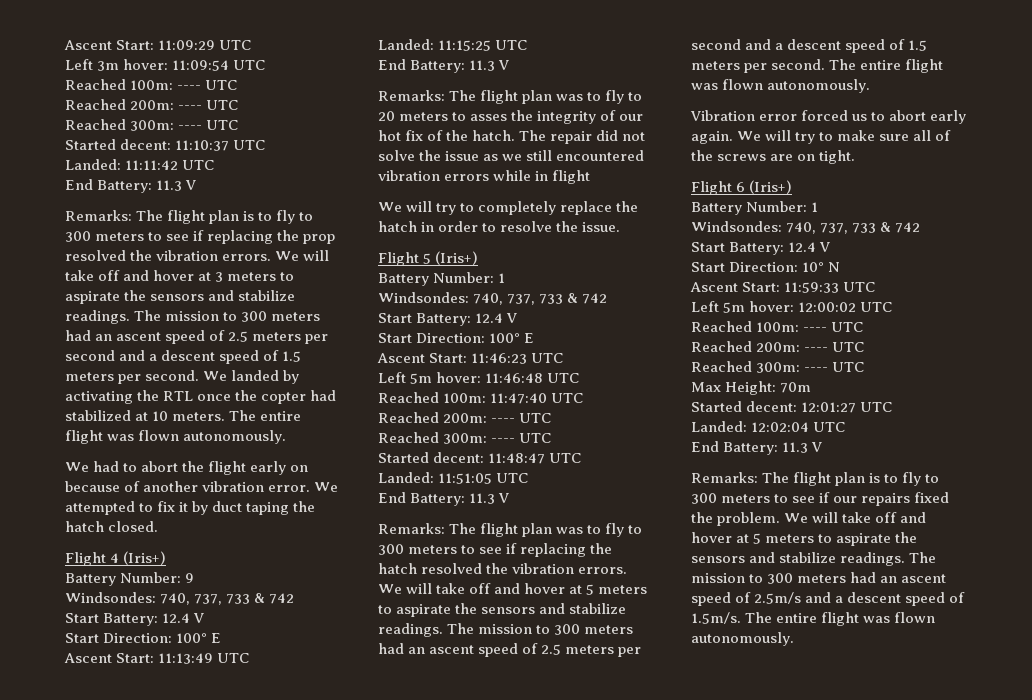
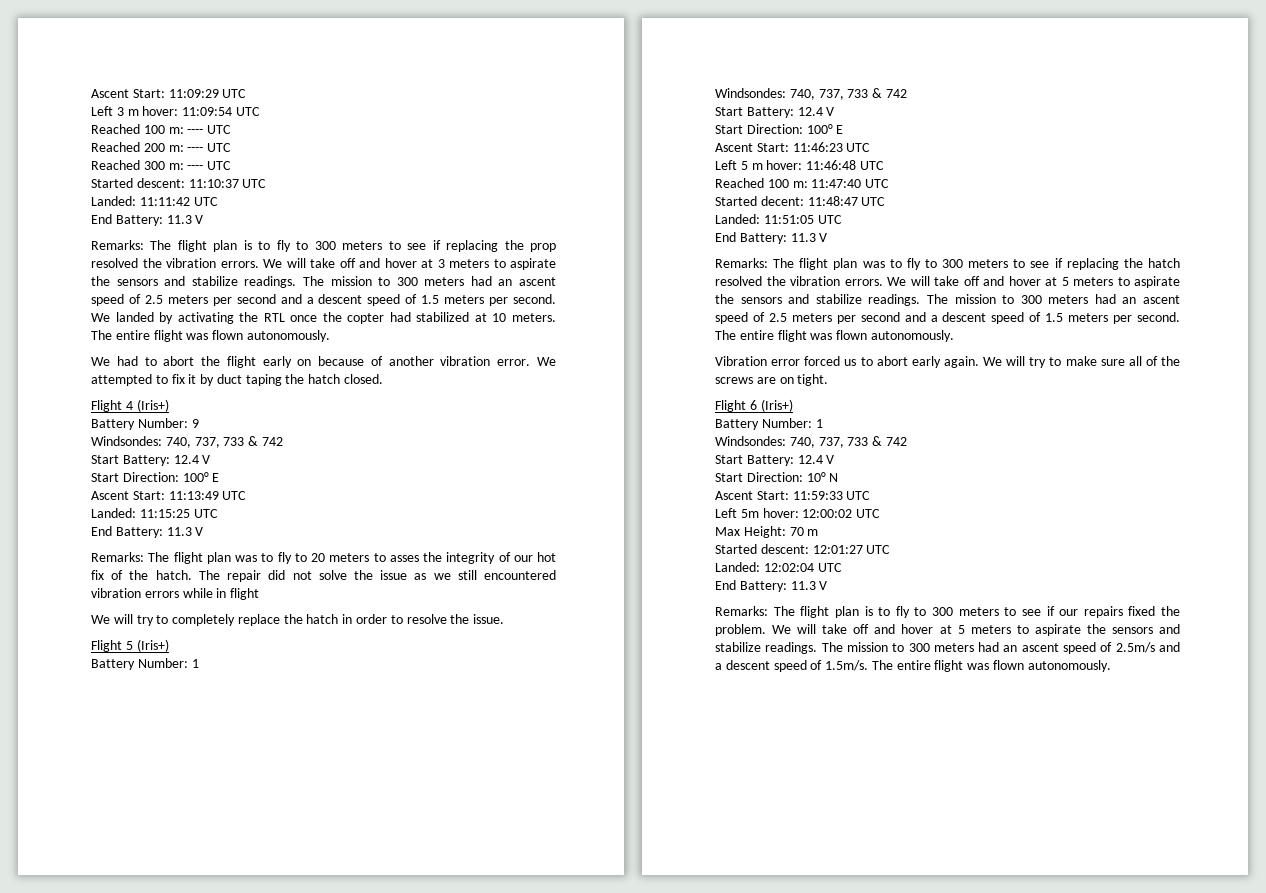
[97,61,120,71] 3m -> [116,107,139,116] 3 m
[130,80,238,90] [65,99,239,110] [65,119,239,131] [65,139,172,150] 100m: ---- UTC // Reached 200m: ---- UTC // Reached 300m: ---- UTC // Started decent: -> [143,125,232,134] [91,142,232,152] [91,160,232,170] [91,178,185,188] 100 m: ---- UTC // Reached 200 m: ---- UTC // Reached 300 m: ---- UTC // Started descent:
[410,373,433,384] 5m -> [740,161,763,170] 5 m
[443,393,487,403] 100m: -> [767,179,808,188] 100 m:
[378,412,552,423] [378,432,552,444] // Reached 200m: ---- UTC // Reached 300m: ---- UTC -> (890, 183) none
[691,321,864,332] [691,341,865,352] [691,361,865,373] // Reached 100m: ---- UTC // Reached 200m: ---- UTC // Reached 300m: ---- UTC -> (881, 513) none
[780,382,812,393] [691,401,798,412] 70m // Started decent: -> [789,527,819,536] [715,544,809,554] 70 m // Started descent:

